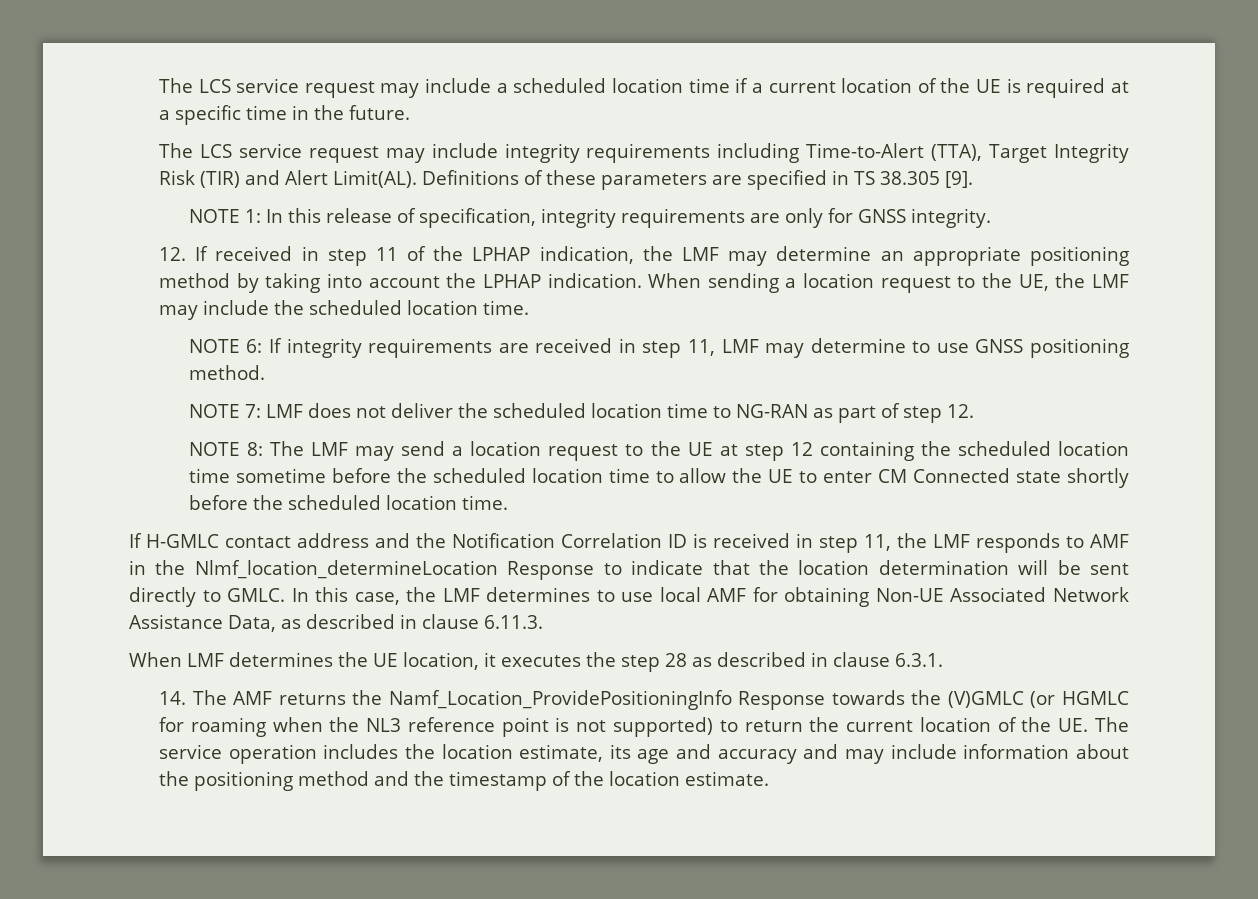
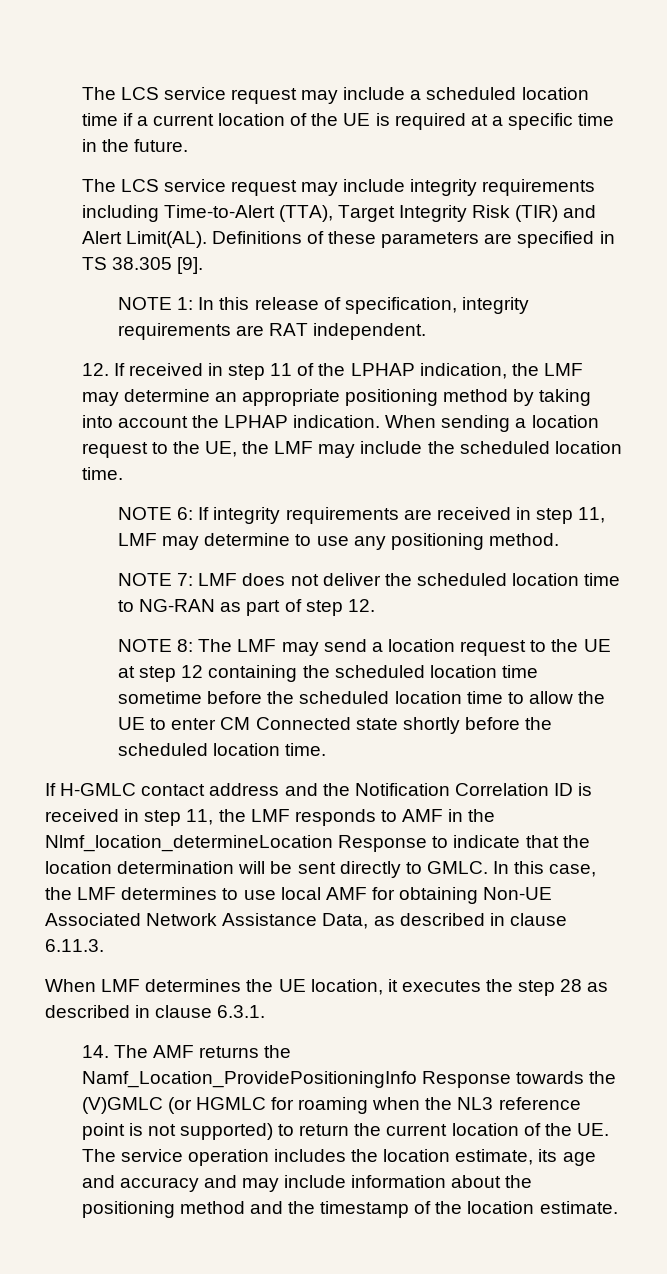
[784,208,991,228] only for GNSS integrity. -> [269,323,427,340] RAT independent.
[975,339,1024,353] GNSS -> [353,536,386,550] any

